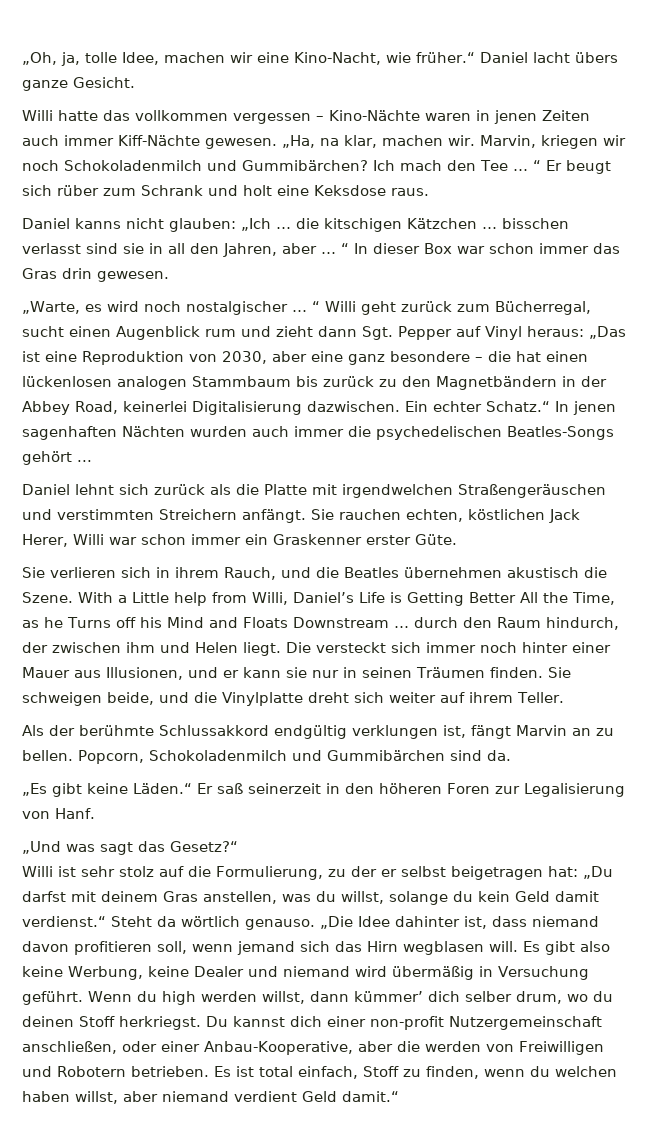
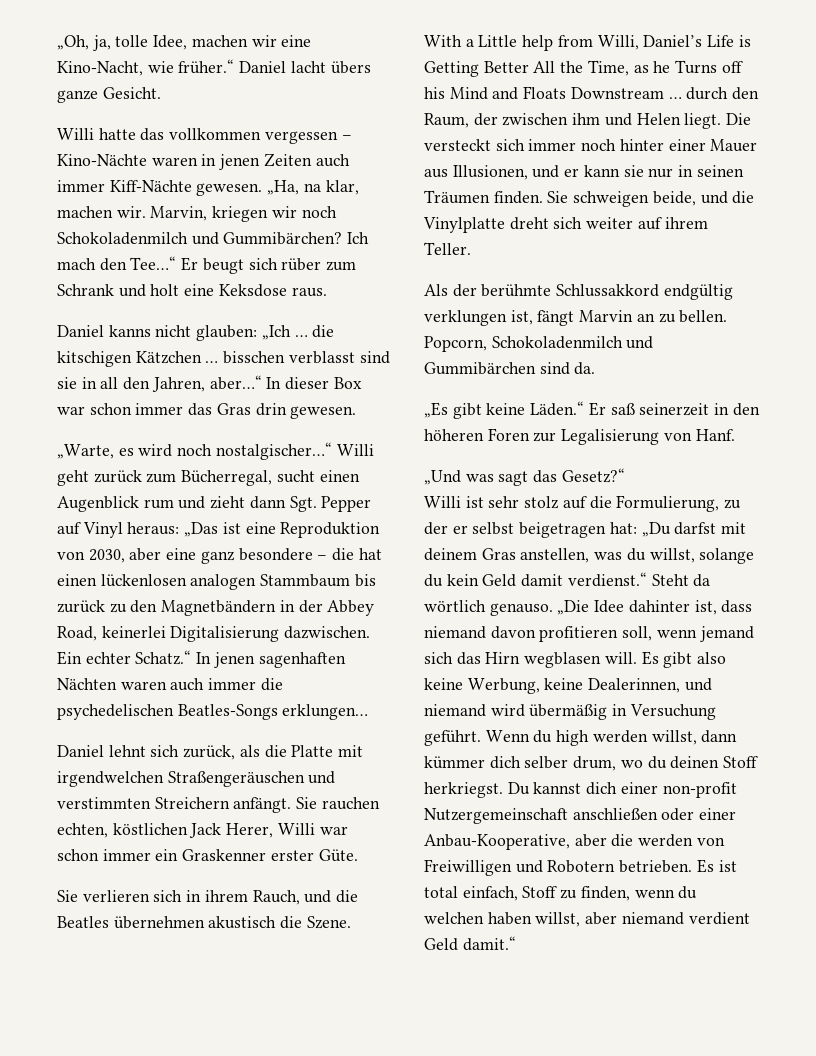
[480,160,541,171] Tee … “ -> [130,256,177,270] Tee…“
[22,243,81,254] verlasst -> [288,351,355,364] verblasst
[282,243,349,254] aber … “ -> [209,375,262,390] aber…“
[185,301,320,315] nostalgischer … “ -> [215,442,332,460] nostalgischer…“
[190,426,247,437] wurden -> [120,681,167,690] waren
[22,451,92,465] gehört ... -> [282,704,369,720] erklungen…
[154,484,205,495] zurück -> [183,745,236,760] zurück,
[496,617,619,630] Raum hindurch, -> [424,113,469,128] Raum,
[194,966,244,977] Dealer -> [588,678,681,693] Dealerinnen,
[354,991,423,1002] kümmer’ -> [424,756,485,769] kümmer
[22,1041,117,1054] anschließen, -> [572,808,658,820] anschließen

